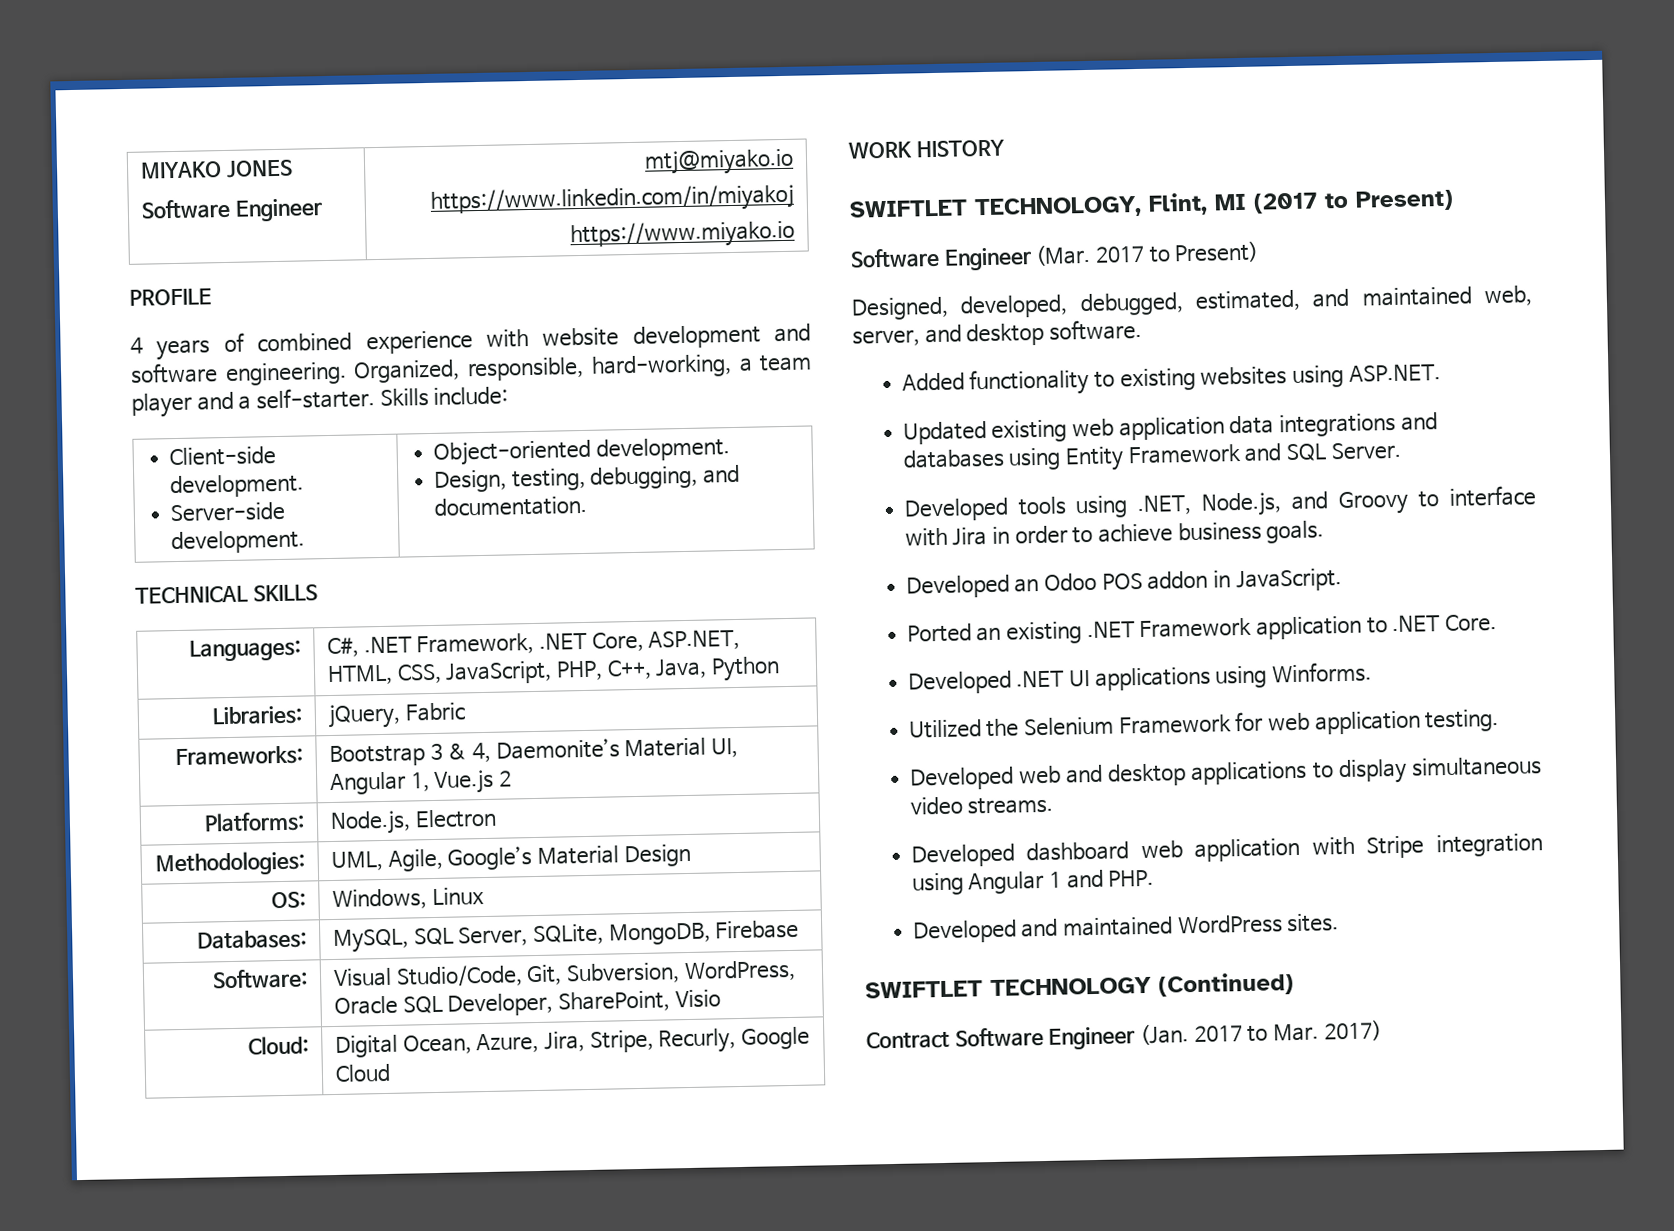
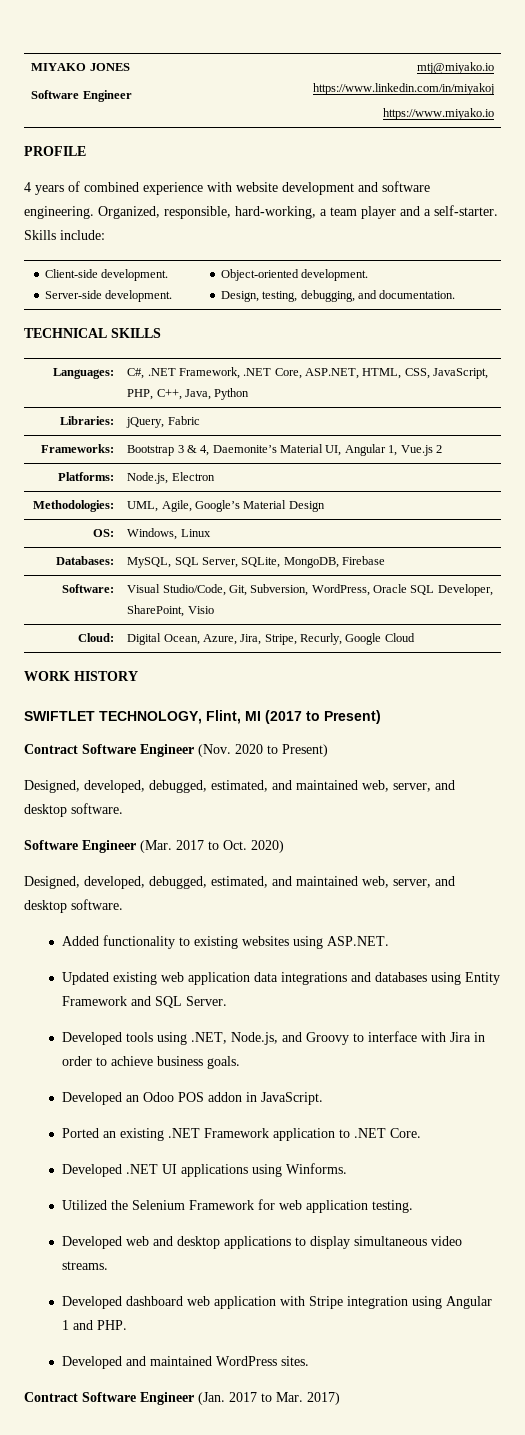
(1454, 200) none -> [24,744,328,757] [24,780,455,793] [24,803,123,817] // Contract Software Engineer (Nov. 2020 to Present) // Designed, developed, debugged, estimated, and maintained web, server, and desktop software.
[1174,241,1260,264] Present) -> [223,840,284,853] Oct. 2020)
[865,972,1294,999] // SWIFTLET TECHNOLOGY (Continued) -> (309, 1361) none

